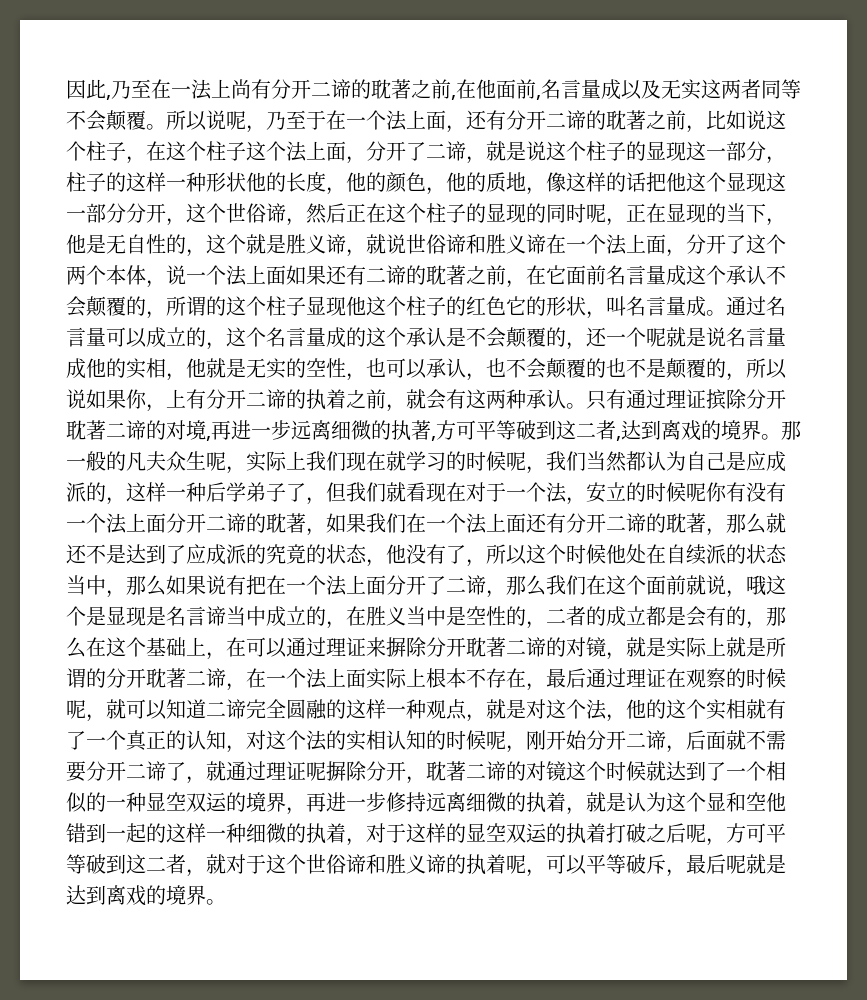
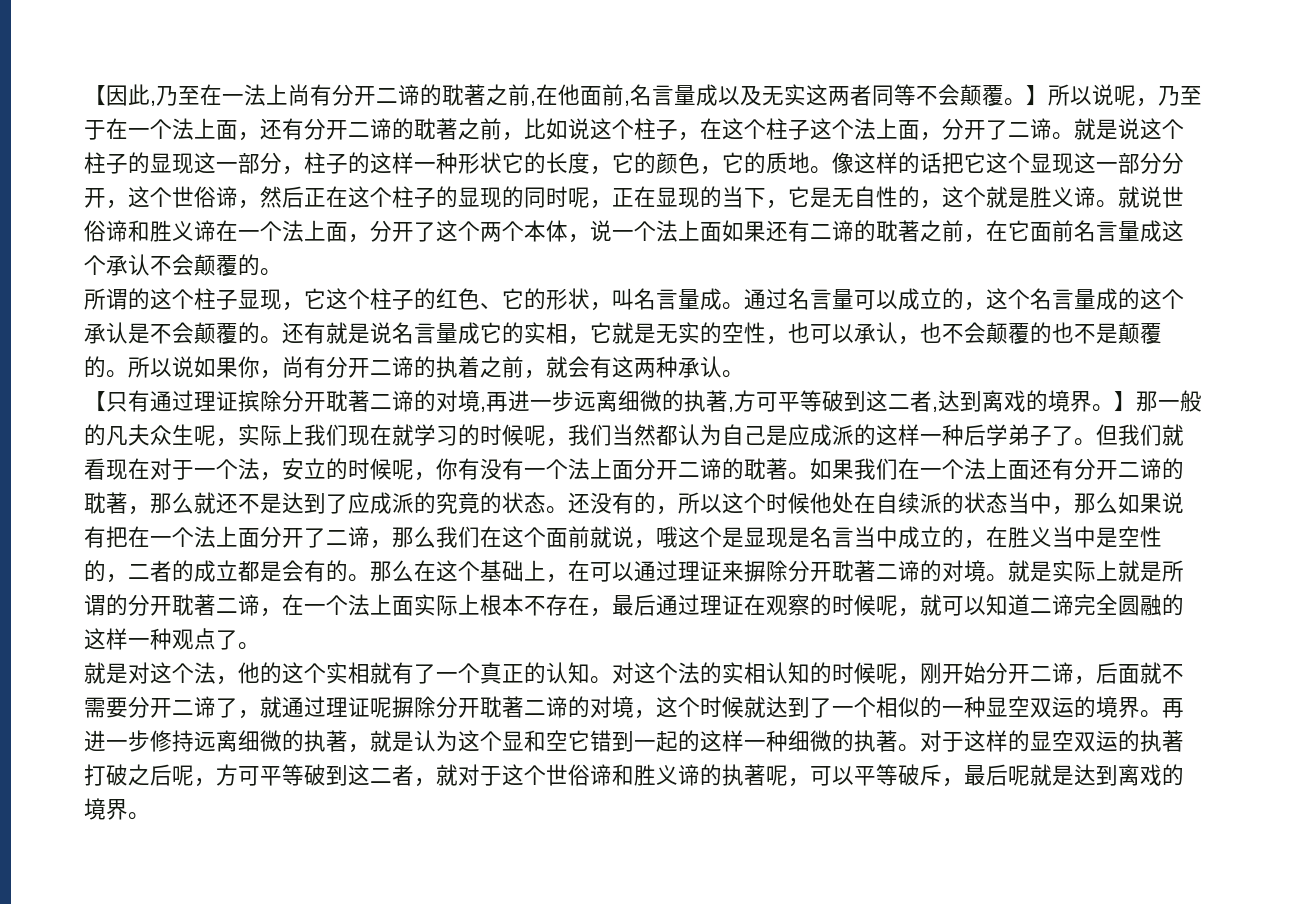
(66, 89) none -> [84,85,106,106] 【
(166, 127) none -> [1026,85,1048,106] 】
[466,156,486,164] ， -> [1052,132,1074,140] 。
[246,172,266,192] 他 -> [502,152,524,173] 它
[346,172,366,192] 他 -> [612,152,634,173] 它
[446,172,546,195] 他的质地， -> [722,152,832,174] 它的质地。
[666,172,686,192] 他 -> [964,152,986,173] 它
[66,234,86,254] 他 -> [788,186,810,207] 它
[346,249,366,257] ， -> [1096,200,1118,208] 。
[146,311,166,319] ， -> [260,268,282,276] 。 //
[346,296,366,316] 他 -> [282,288,326,311] ，它
(506, 305) none -> [480,302,502,309] 、
[566,327,666,350] ，还一个呢 -> [260,322,326,344] 。还有
[86,358,106,378] 他 -> [480,322,502,343] 它
[186,358,206,378] 他 -> [590,322,612,343] 它
[726,373,746,381] ， -> [106,370,128,378] 。
[166,389,186,408] 上 -> [282,356,304,378] 尚
(586, 406) none -> [84,391,106,412] // 【
(781, 437) none -> [1114,391,1136,412] 】
[106,497,126,505] ， -> (876, 435) none
[306,497,326,505] ， -> [1074,438,1096,446] 。
(706, 492) none -> [414,472,436,481] ，
[306,528,326,536] ， -> [788,472,810,480] 。
[366,544,466,567] ，他没有了 -> [546,492,656,514] 。还没有的
[206,606,226,626] 谛 -> (854, 537) none
[746,621,766,629] ， -> [348,574,370,582] 。
[586,637,626,660] 镜， -> [964,560,1008,582] 境。
[466,714,486,722] ， -> [216,630,260,650] 了。 //
[226,745,246,753] ， -> [590,676,612,684] 。
[406,761,566,784] ，耽著二谛的对镜 -> [480,696,656,719] 耽著二谛的对境，
[286,807,306,815] ， -> [1140,710,1162,718] 。
[546,792,566,812] 着 -> [326,730,348,752] 著
[766,792,786,812] 他 -> [568,730,590,751] 它
[326,823,366,846] 着， -> [876,730,920,752] 著。
[586,823,606,843] 着 -> [1162,730,1184,752] 著
[486,854,506,874] 着 -> [744,764,766,786] 著

